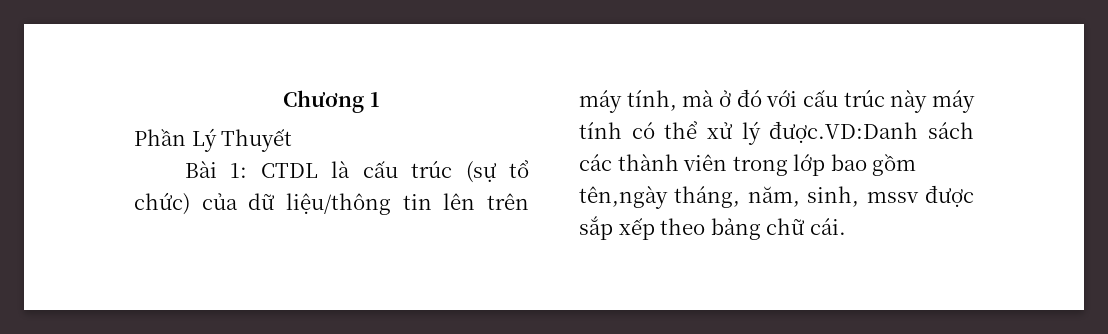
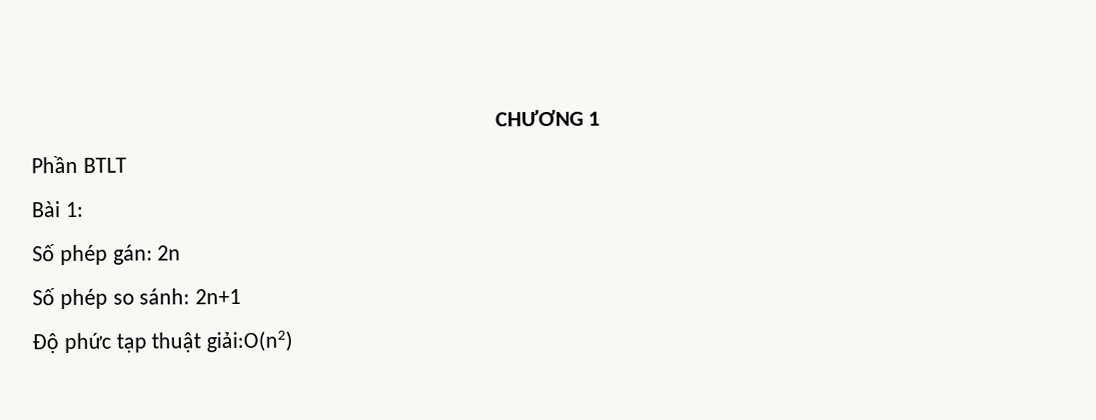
[283,90,365,113] Chương -> [494,109,584,127] CHƯƠNG
[191,128,293,152] Lý Thuyết -> [82,157,127,173] BTLT
[260,160,529,183] [134,192,529,215] [579,89,975,113] [579,121,974,145] [579,154,917,176] [579,185,975,209] [579,216,846,240] CTDL là cấu trúc (sự tổ chức) của dữ liệu/thông tin lên trên máy tính, mà ở đó với cấu trúc này máy tính có thể xử lý được.VD:Danh sách các thành viên trong lớp bao gồm tên,ngày tháng, năm, sinh, mssv được sắp xếp theo bảng chữ cái. -> [32,244,182,266] [32,288,242,310] [32,330,294,354] // Số phép gán: 2n // Số phép so sánh: 2n+1 // Độ phức tạp thuật giải:O(n2)

